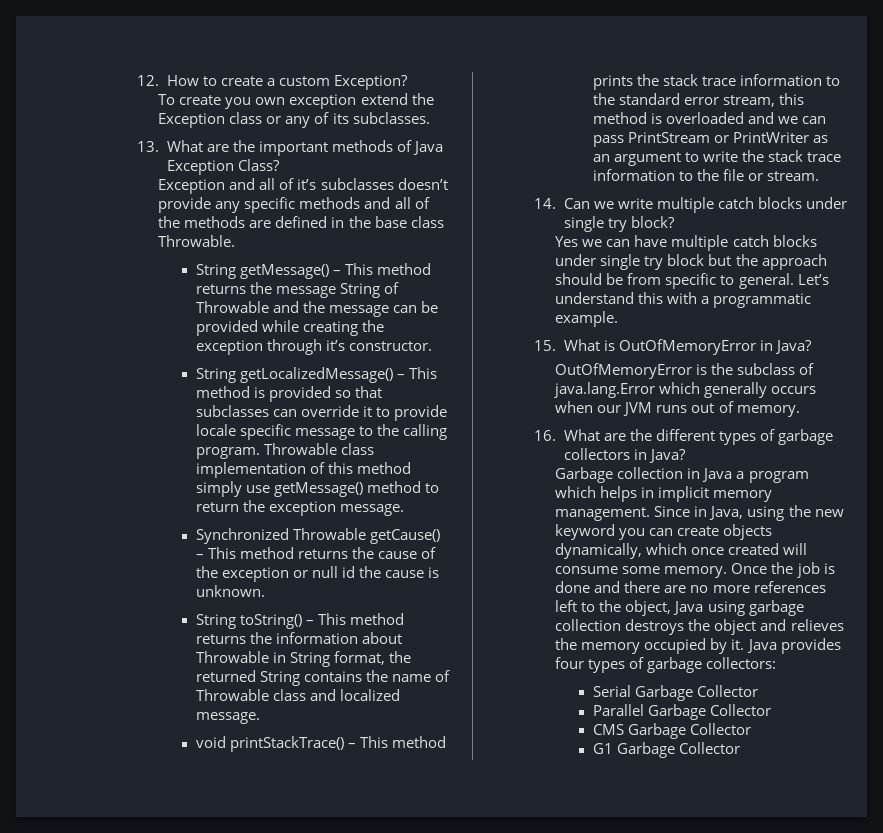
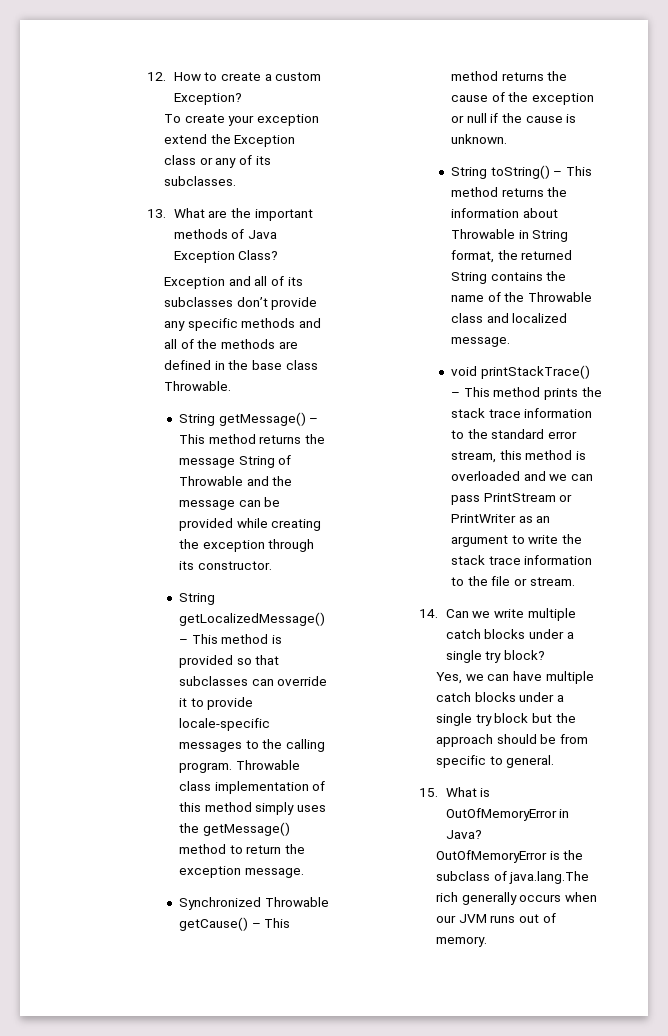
[225,97,286,109] you own -> [228,115,255,126] your
[297,178,448,190] it’s subclasses doesn’t -> [287,277,303,286] [164,297,268,307] its subclasses don’t
[325,340,345,351] it’s -> [178,561,194,570] its
[195,424,355,440] locale specific message -> [178,718,270,731] [178,742,242,752] locale-specific messages
[245,485,270,493] use -> [296,805,326,812] [178,823,199,833] uses the
[342,566,356,578] id -> [490,113,499,123] if
(451, 676) none -> [504,292,525,302] the
(847, 203) none -> [566,632,574,639] a
[555,236,579,247] Yes -> [436,672,463,684] Yes,
(597, 260) none -> [557,695,565,702] a
[797,274,829,285] [555,292,812,308] [555,311,619,327] Let’s understand this with a programmatic example. -> (555, 761) none
[554,382,701,398] java.lang.Error which -> [509,871,590,884] [436,892,459,902] java.lang.The rich
[534,429,833,445] [563,448,686,463] [555,467,809,483] [555,486,773,502] [555,505,844,521] [555,524,773,540] [555,543,808,559] [555,562,835,578] [555,581,826,593] [555,600,804,616] [555,619,844,635] [555,638,841,654] [555,657,777,673] [592,685,758,701] [592,704,771,720] [592,723,751,739] [592,742,740,758] // 16. What are the different types of garbage collectors in Java? // Garbage collection in Java a program which helps in implicit memory management. Since in Java, using the new keyword you can create objects dynamically, which once created will consume some memory. Once the job is done and there are no more references left to the object, Java using garbage collection destroys the object and relieves the memory occupied by it. Java provides four types of garbage collectors: // Serial Garbage Collector // Parallel Garbage Collector // CMS Garbage Collector // G1 Garbage Collector -> (488, 941) none

